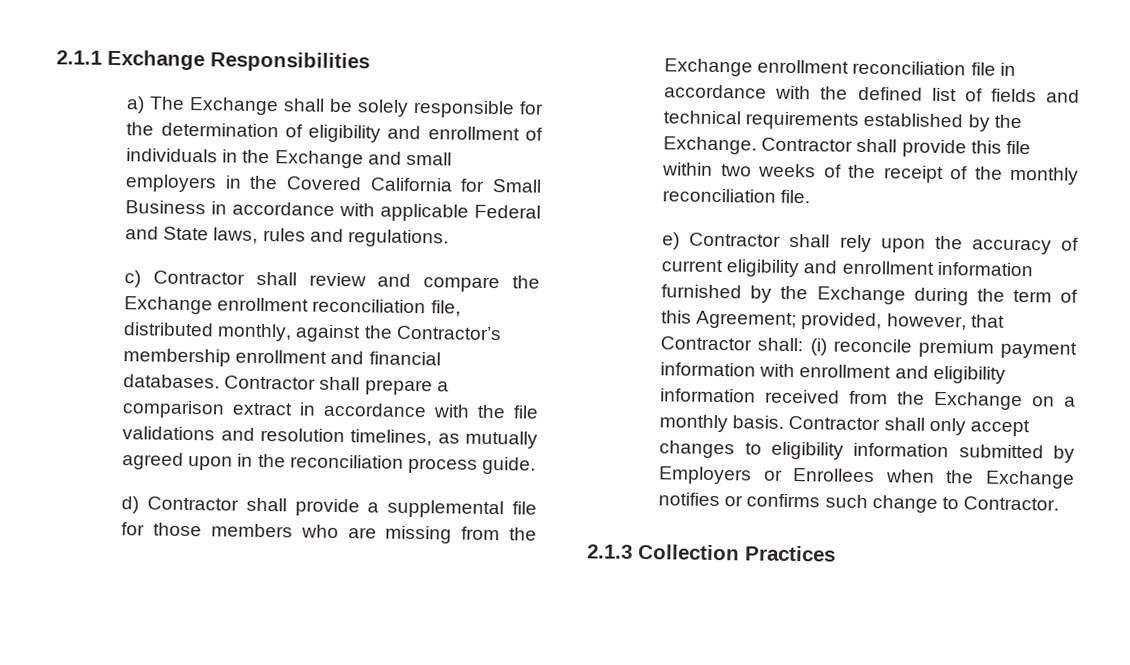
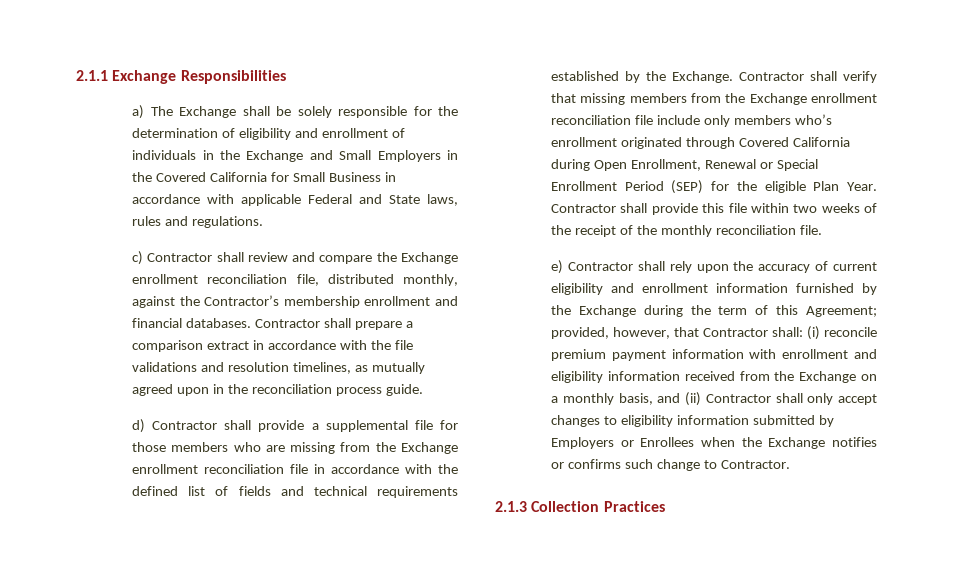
[405,151,452,166] [125,174,218,193] small employers -> [339,150,441,162] Small Employers
(898, 145) none -> [843,71,877,83] [551,93,877,105] [551,114,832,127] [551,137,850,149] [551,159,818,171] [551,180,877,194] [551,203,648,213] verify that missing members from the Exchange enrollment reconciliation file include only members who’s enrollment originated through Covered California during Open Enrollment, Renewal or Special Enrollment Period (SEP) for the eligible Plan Year. Contractor shall
[732,415,785,429] basis. -> [618,392,702,406] basis, and (ii)

